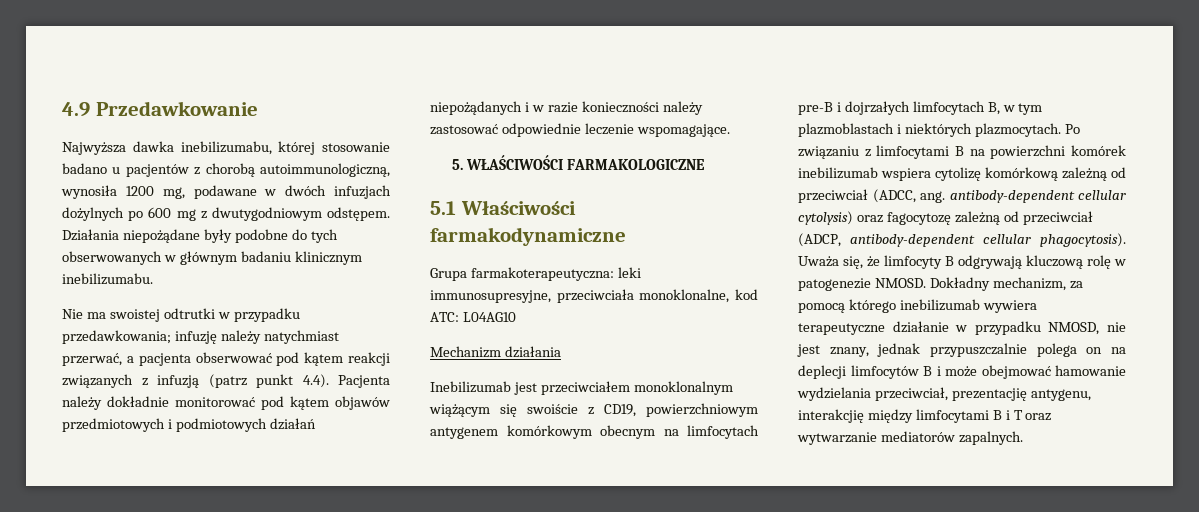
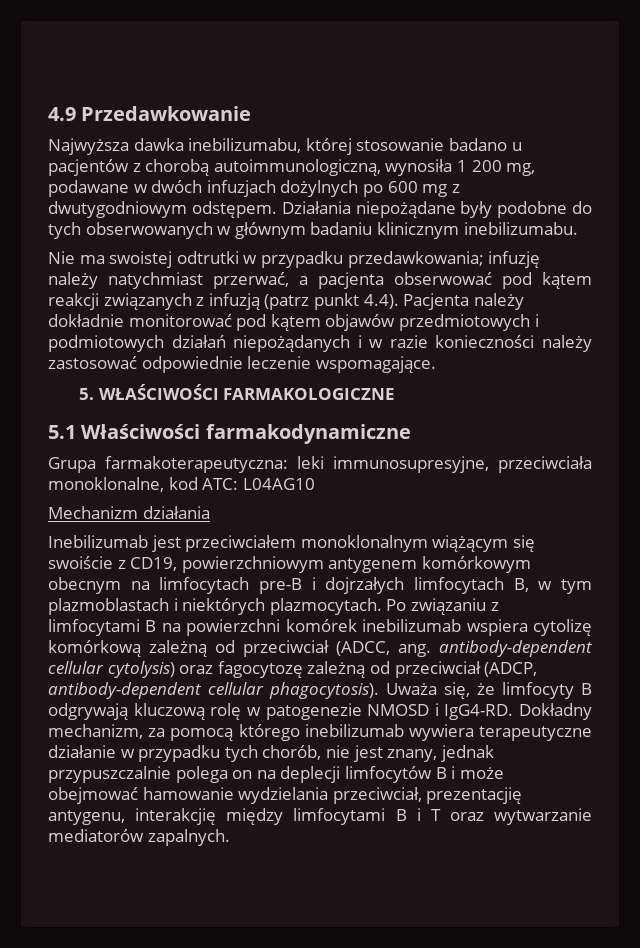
[125,186,154,196] 1200 -> [456,160,502,172] 1 200
[874,278,926,288] NMOSD. -> [367,703,514,720] NMOSD i IgG4-RD.
[1048,322,1100,335] NMOSD, -> [224,745,322,762] tych chorób,

